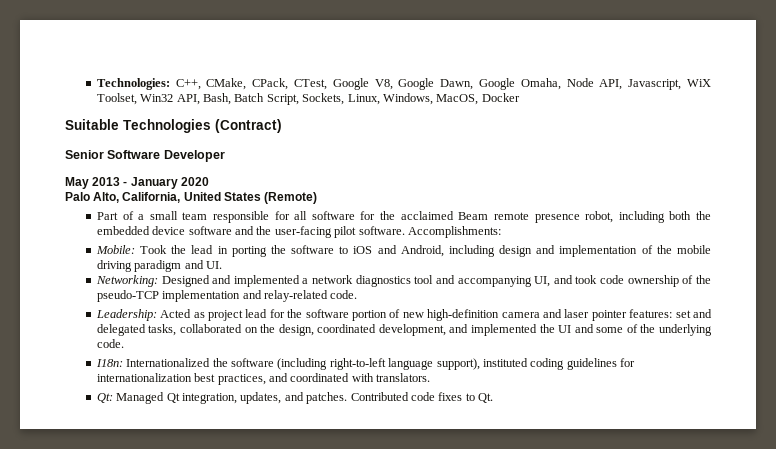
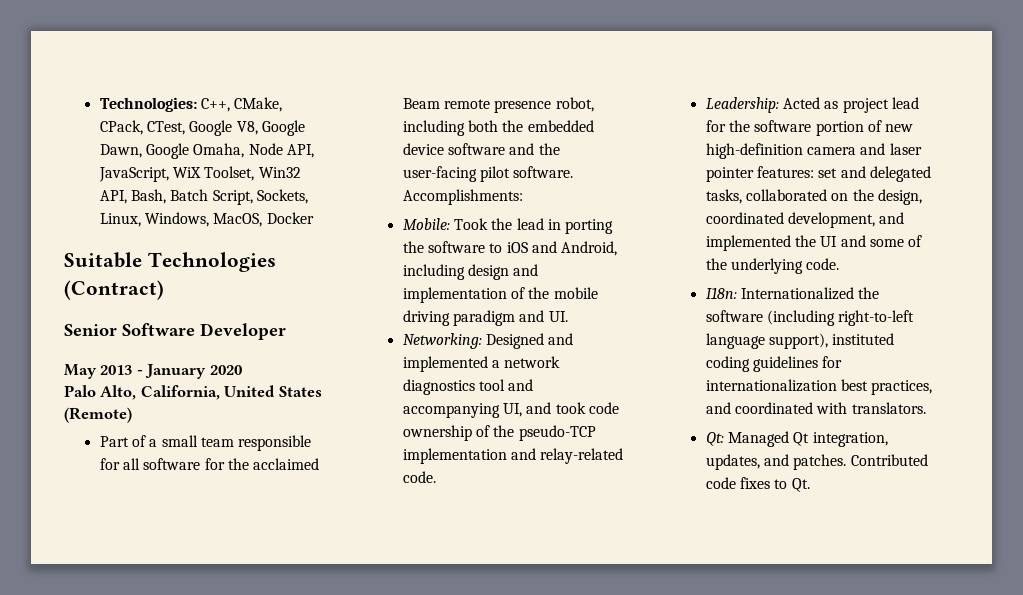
[628,79,682,90] Javascript, -> [98,167,169,182] JavaScript,

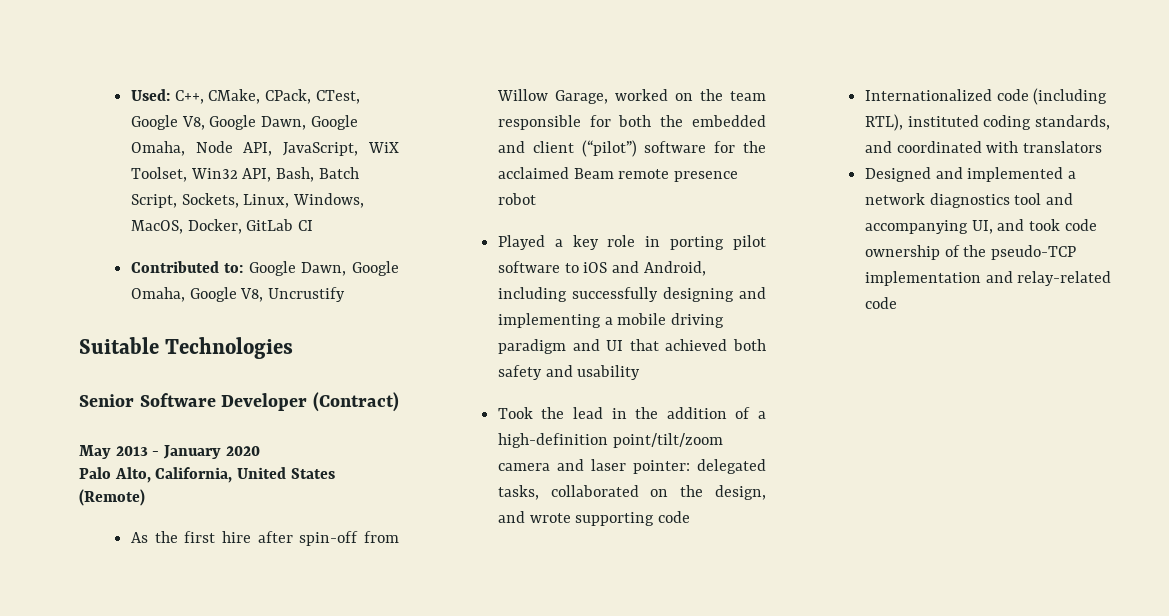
[99,97,197,112] Technologies: -> [130,89,170,101] Used:
[266,212,314,224] Docker -> [187,219,314,234] [130,261,400,276] [130,287,346,302] Docker, GitLab CI // Contributed to: Google Dawn, Google Omaha, Google V8, Uncrustify
[64,280,164,300] (Contract) -> (294, 348) none
(286, 331) none -> [312,392,399,412] (Contract)
[99,435,312,451] [99,458,141,470] Part of a small team responsible for all -> [130,531,399,546] [496,89,766,104] [497,115,766,130] [497,140,637,157] As the first hire after spin-off from Willow Garage, worked on the team responsible for both the embedded and client (“pilot”)
[555,97,594,112] [402,120,594,136] [402,143,560,155] [402,166,574,182] [402,189,523,205] [402,218,544,230] robot, including both the embedded device software and the user-facing pilot software. Accomplishments: // Mobile: Took the lead -> [497,193,536,205] [497,235,636,250] robot // Played a key role
[402,241,424,253] the -> [733,235,766,250] pilot
[468,264,539,280] [402,287,598,303] [402,310,568,326] [402,333,482,349] design and implementation of the mobile driving paradigm and UI. // Networking: -> [571,287,766,302] [497,313,725,328] [497,339,766,354] [497,365,641,380] [497,407,766,419] [497,433,723,448] [497,459,766,474] [497,485,766,500] [497,511,691,526] [864,88,1108,105] [864,114,1111,131] [864,141,1103,153] successfully designing and implementing a mobile driving paradigm and UI that achieved both safety and usability // Took the lead in the addition of a high-definition point/tilt/zoom camera and laser pointer: delegated tasks, collaborated on the design, and wrote supporting code // Internationalized code (including RTL), instituted coding standards, and coordinated with translators //
[402,471,436,483] [705,97,920,113] [705,120,914,136] [705,143,922,159] [705,166,932,182] [705,189,923,205] [705,212,905,228] [705,235,923,251] [705,258,840,274] [705,287,880,300] [705,310,915,326] [705,333,895,349] [705,356,843,372] [705,379,933,395] [705,402,926,414] [705,431,888,447] [705,454,928,470] [705,477,810,492] code. // Leadership: Acted as project lead for the software portion of new high-definition camera and laser pointer features: set and delegated tasks, collaborated on the design, coordinated development, and implemented the UI and some of the underlying code. // I18n: Internationalized the software (including right-to-left language support), instituted coding guidelines for internationalization best practices, and coordinated with translators. // Qt: Managed Qt integration, updates, and patches. Contributed code fixes to Qt. -> [864,297,897,309] code

